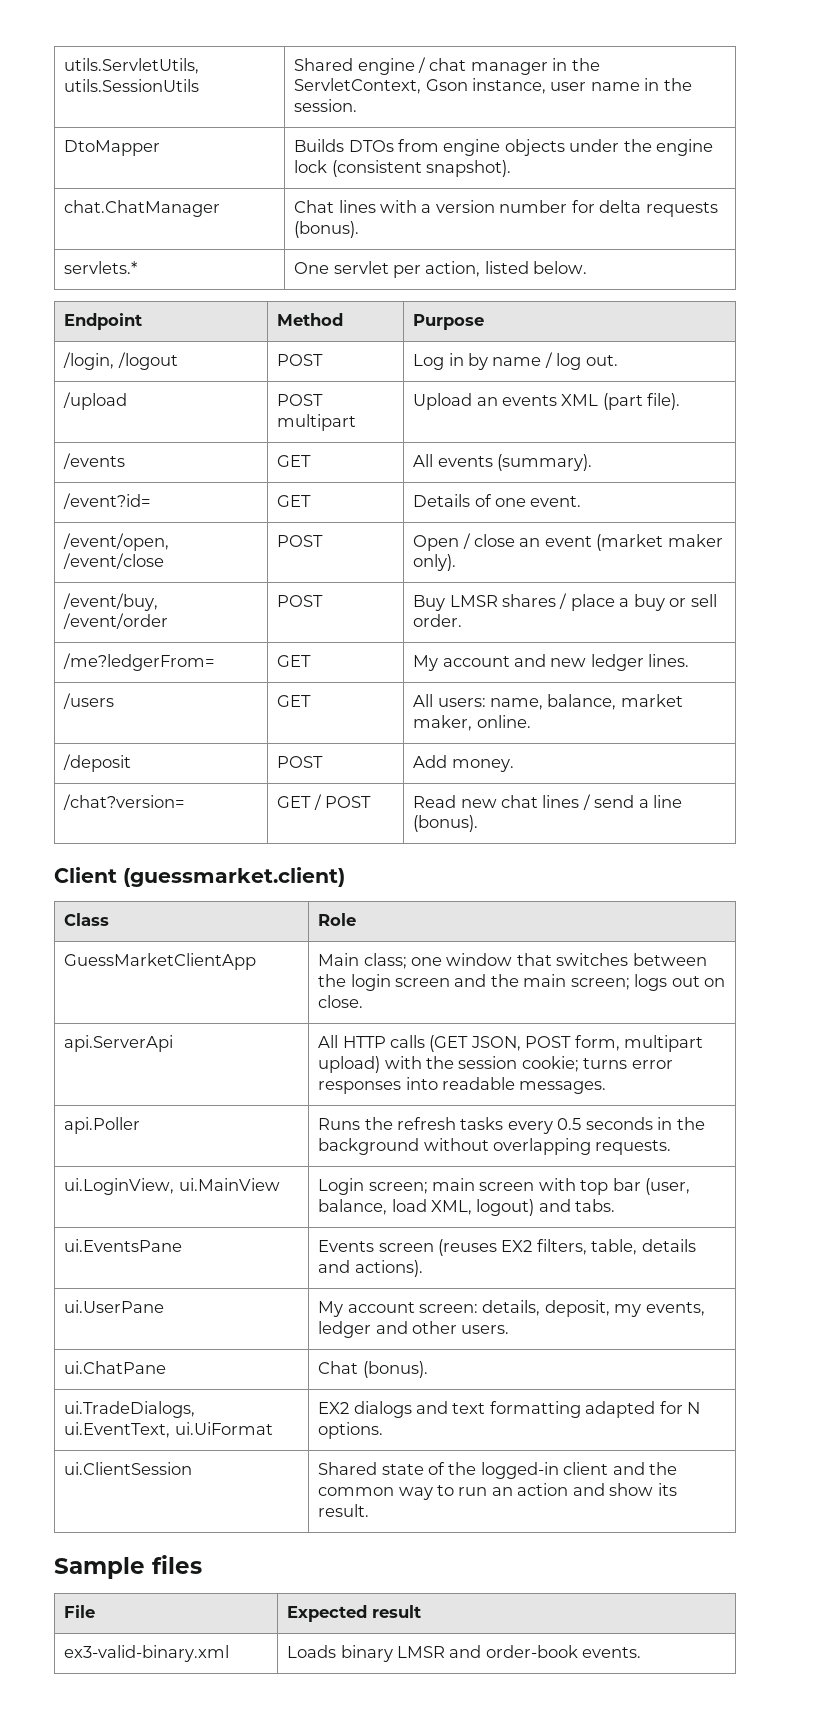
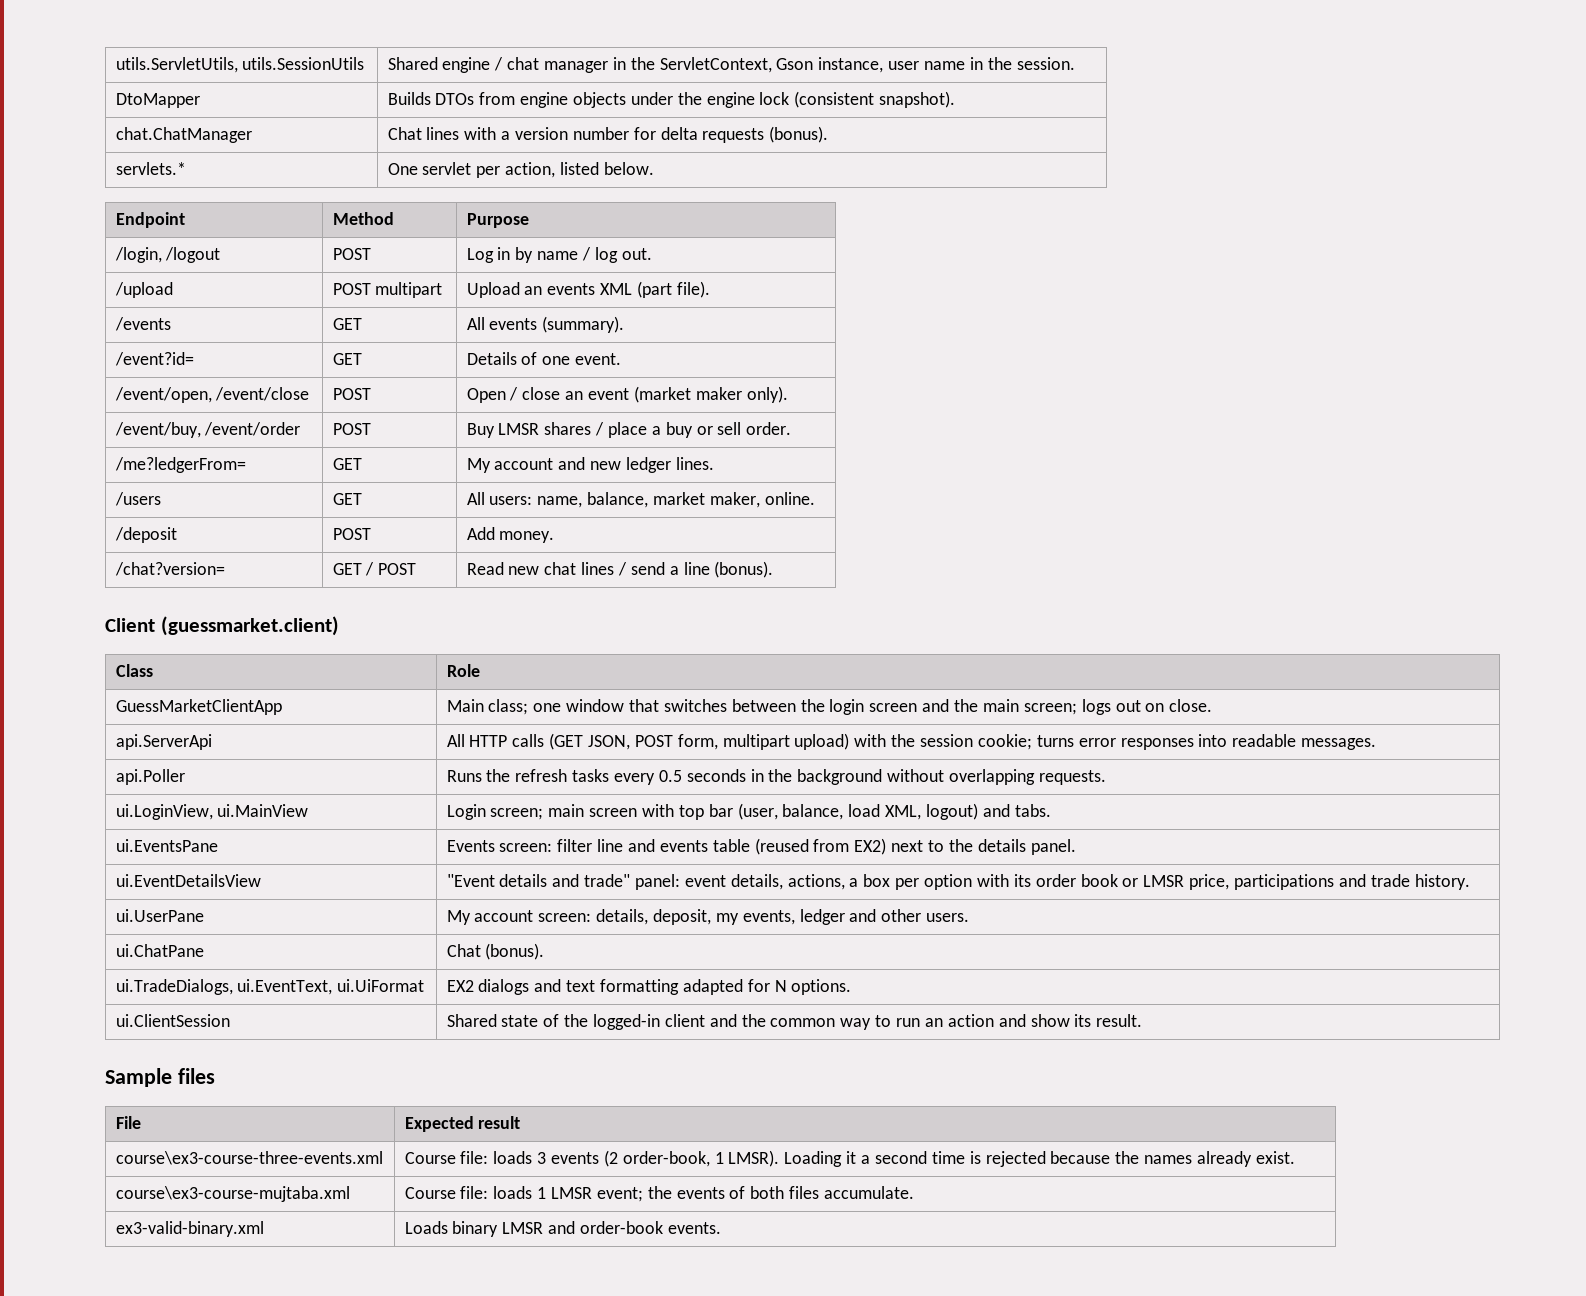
[378,1239,696,1256] [318,1260,423,1277] screen (reuses EX2 filters, table, details and actions). -> [499,838,1076,855] [115,874,261,887] [446,874,1470,890] screen: filter line and events table (reused from EX2) next to the details panel. // ui.EventDetailsView | "Event details and trade" panel: event details, actions, a box per option with its order book or LMSR price, participations and trade history.
(421, 1611) none -> [115,1151,383,1165] [404,1150,1295,1167] [115,1186,350,1202] [404,1186,915,1202] // course\ex3-course-three-events.xml | Course file: loads 3 events (2 order-book, 1 LMSR). Loading it a second time is rejected because the names already exist. // course\ex3-course-mujtaba.xml | Course file: loads 1 LMSR event; the events of both files accumulate.

